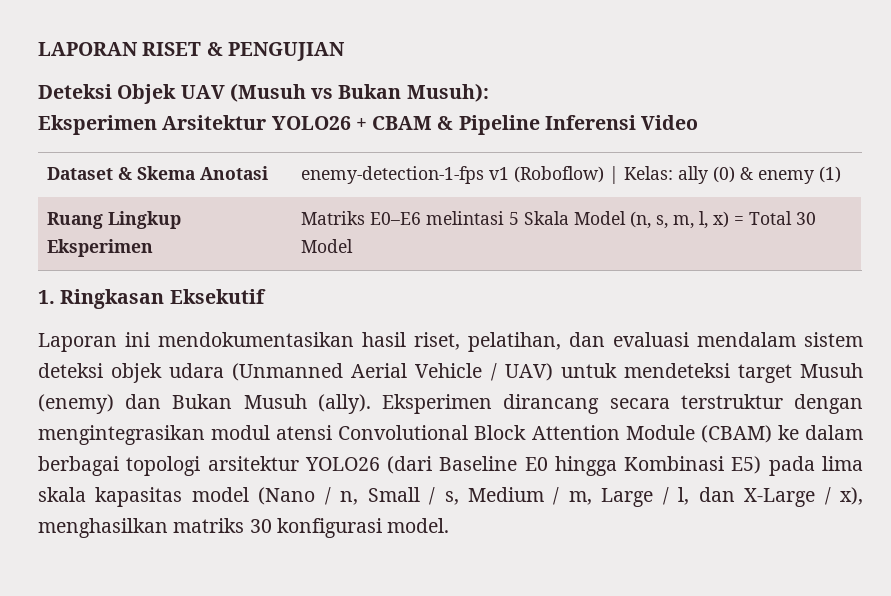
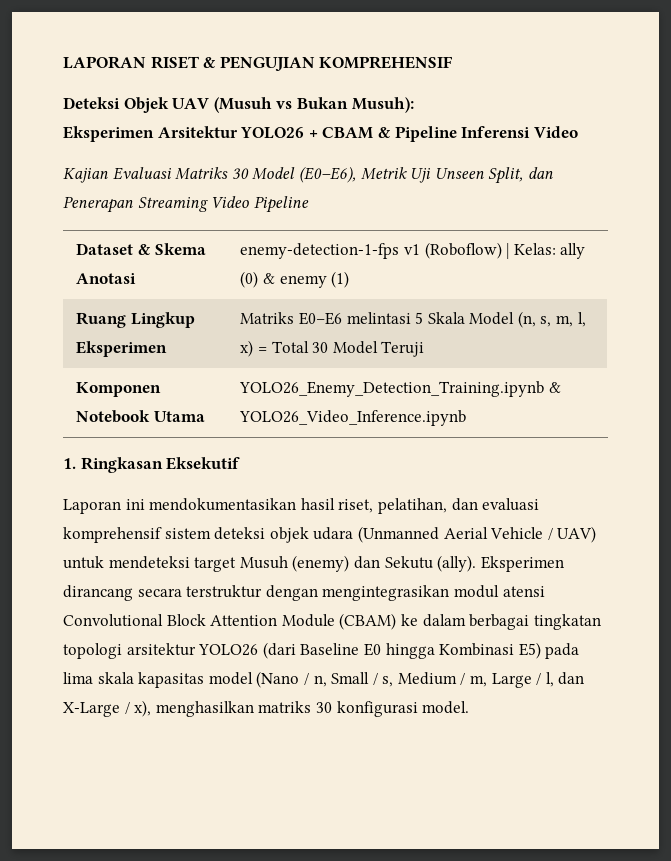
(345, 51) none -> [319,56,454,69] KOMPREHENSIF
(699, 122) none -> [63,166,553,184] [63,196,309,213] // Kajian Evaluasi Matriks 30 Model (E0–E6), Metrik Uji Unseen Split, dan Penerapan Streaming Video Pipeline
(354, 246) none -> [381,341,425,357] [76,382,162,397] [76,410,205,423] [239,381,561,397] [239,410,467,426] Teruji // Komponen Notebook Utama | YOLO26_Enemy_Detection_Training.ipynb & YOLO26_Video_Inference.ipynb
[697,332,796,347] mendalam -> [63,527,162,543] komprehensif
[172,394,307,409] Bukan Musuh -> [384,556,433,569] Sekutu
(119, 466) none -> [533,614,601,630] tingkatan

